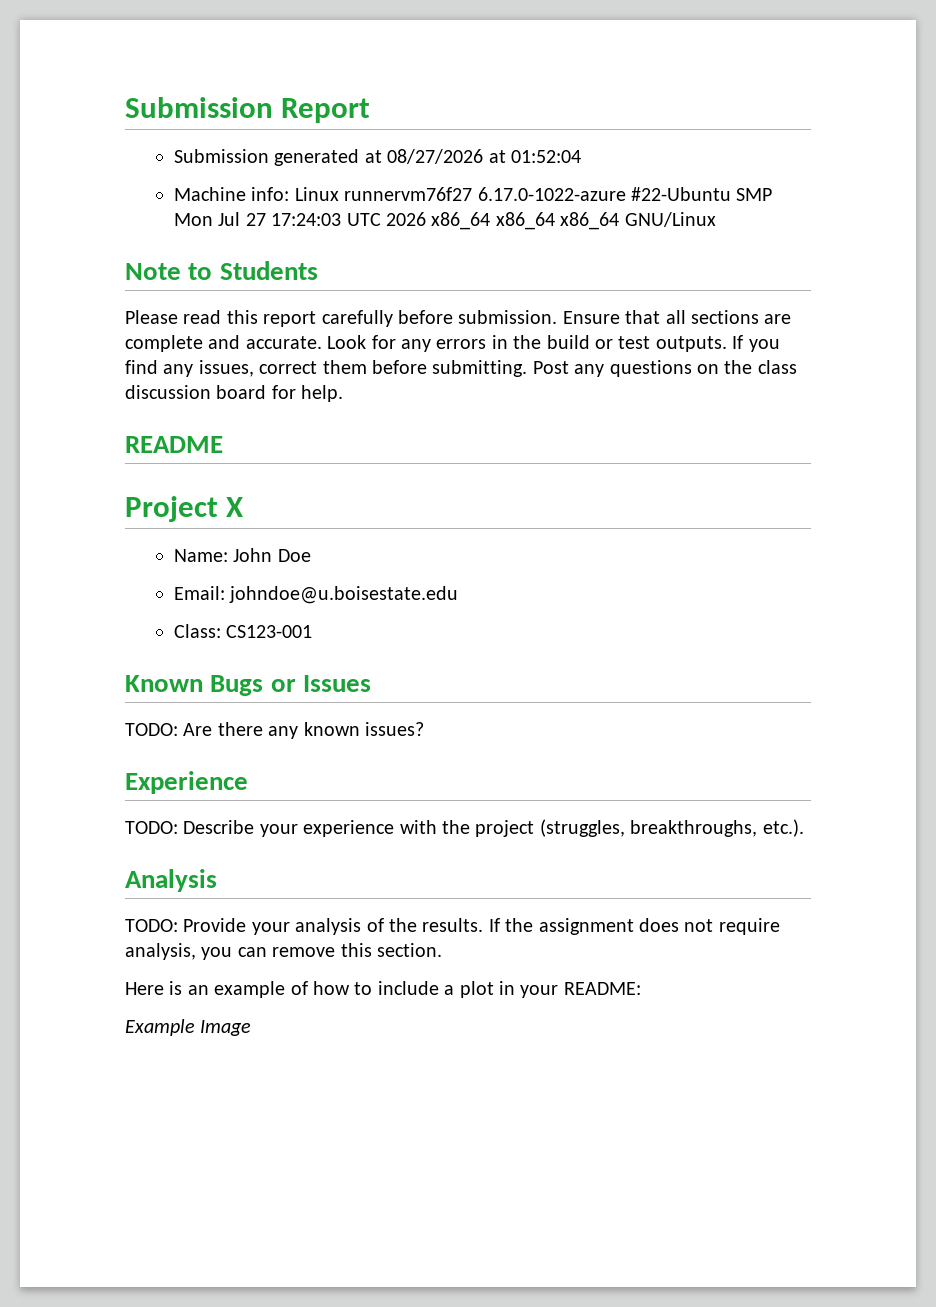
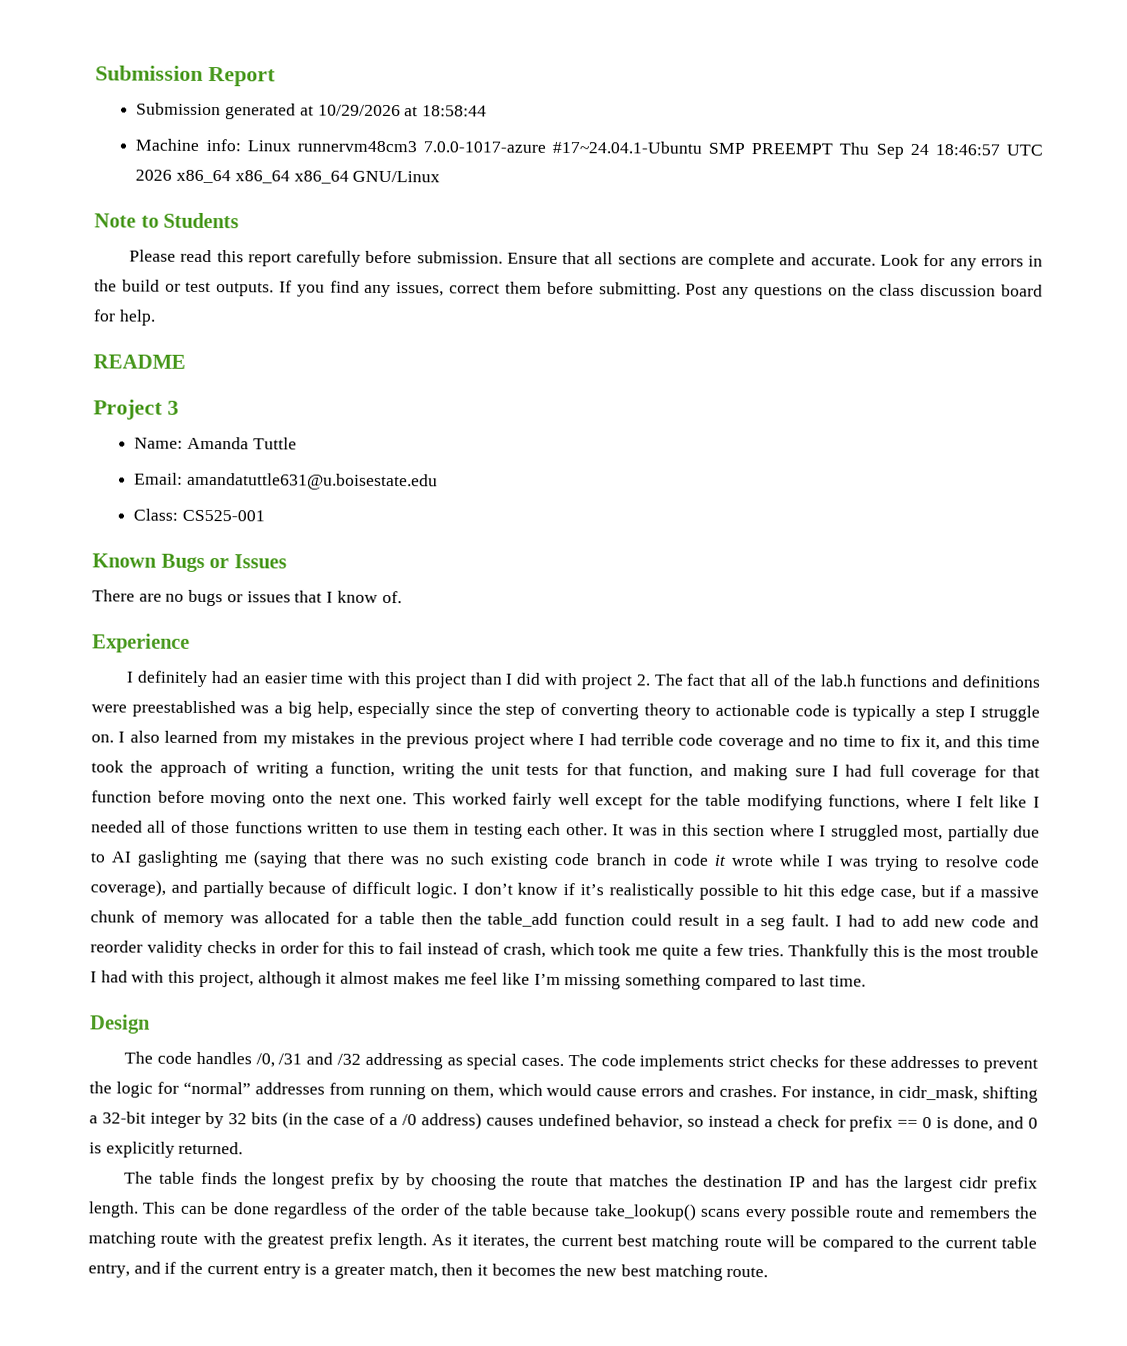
[387,149,581,164] 08/27/2026 at 01:52:04 -> [317,104,488,117] 10/29/2026 at 18:58:44
[344,187,773,201] [173,212,342,226] runnervm76f27 6.17.0-1022-azure #22-Ubuntu SMP Mon Jul 27 17:24:03 -> [296,140,1000,159] runnervm48cm3 7.0.0-1017-azure #17~24.04.1-Ubuntu SMP PREEMPT Thu Sep 24 18:46:57
[226,497,244,517] X -> [167,400,179,415] 3
[233,548,311,562] John Doe -> [187,436,297,450] Amanda Tuttle
[229,586,459,604] johndoe@u.boisestate.edu -> [187,472,439,491] amandatuttle631@u.boisestate.edu
[226,625,313,638] CS123-001 -> [182,509,266,522] CS525-001
[125,722,424,739] [125,771,248,794] [125,819,804,837] [125,869,217,892] [125,918,780,935] [125,943,442,960] [125,981,641,998] [125,1019,252,1036] TODO: Are there any known issues? // Experience // TODO: Describe your experience with the project (struggles, breakthroughs, etc.). // Analysis // TODO: Provide your analysis of the results. If the assignment does not require analysis, you can remove this section. // Here is an example of how to include a plot in your README: // Example Image -> [92,589,402,607] [92,633,190,653] [126,670,1041,690] [91,700,1040,722] [91,730,1041,751] [91,760,1040,782] [91,790,1040,811] [91,820,1041,842] [90,850,1039,871] [90,879,1040,901] [90,910,1040,931] [90,940,1039,961] [90,970,867,991] [89,1014,151,1034] [124,1051,1039,1073] [89,1081,1038,1103] [89,1111,1039,1132] [89,1141,244,1158] [124,1171,1038,1193] [88,1201,1039,1222] [88,1231,1038,1252] [88,1261,769,1281] There are no bugs or issues that I know of. // Experience // I definitely had an easier time with this project than I did with project 2. The fact that all of the lab.h functions and definitions were preestablished was a big help, especially since the step of converting theory to actionable code is typically a step I struggle on. I also learned from my mistakes in the previous project where I had terrible code coverage and no time to fix it, and this time took the approach of writing a function, writing the unit tests for that function, and making sure I had full coverage for that function before moving onto the next one. This worked fairly well except for the table modifying functions, where I felt like I needed all of those functions written to use them in testing each other. It was in this section where I struggled most, partially due to AI gaslighting me (saying that there was no such existing code branch in code it wrote while I was trying to resolve code coverage), and partially because of difficult logic. I don’t know if it’s realistically possible to hit this edge case, but if a massive chunk of memory was allocated for a table then the table_add function could result in a seg fault. I had to add new code and reorder validity checks in order for this to fail instead of crash, which took me quite a few tries. Thankfully this is the most trouble I had with this project, although it almost makes me feel like I’m missing something compared to last time. // Design // The code handles /0, /31 and /32 addressing as special cases. The code implements strict checks for these addresses to prevent the logic for “normal” addresses from running on them, which would cause errors and crashes. For instance, in cidr_mask, shifting a 32-bit integer by 32 bits (in the case of a /0 address) causes undefined behavior, so instead a check for prefix == 0 is done, and 0 is explicitly returned. // The table finds the longest prefix by by choosing the route that matches the destination IP and has the largest cidr prefix length. This can be done regardless of the order of the table because take_lookup() scans every possible route and remembers the matching route with the greatest prefix length. As it iterates, the current best matching route will be compared to the current table entry, and if the current entry is a greater match, then it becomes the new best matching route.

